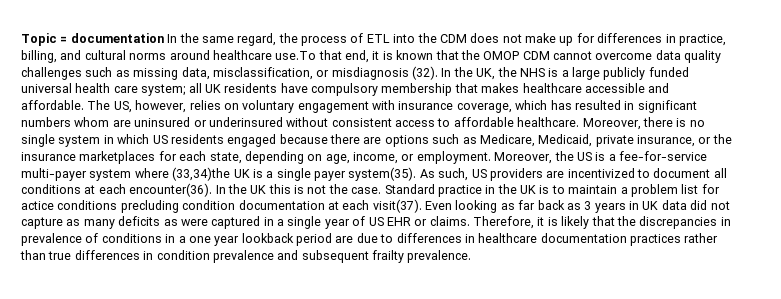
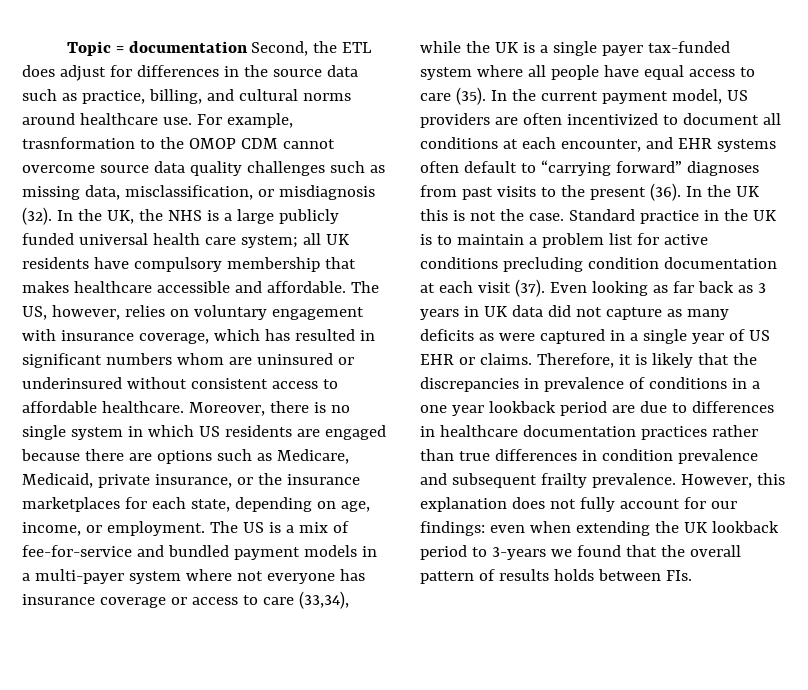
[167,33,676,46] In the same regard, the process of ETL into the CDM does not make up for differences in -> [251,41,373,56] [22,65,358,81] [22,89,77,101] Second, the ETL does adjust for differences in the source data such as
[275,50,459,63] use.To that end, it is known that -> [162,113,293,128] [22,137,155,149] use. For example, trasnformation to
(653, 56) none -> [99,165,149,173] source
(224, 139) none -> [296,429,320,437] are
[494,151,574,164] Moreover, the -> [209,521,238,533] The
[619,151,707,161] [21,167,231,181] fee-for-service multi-payer system where (33,34)the -> [298,521,349,533] [22,545,377,560] [22,569,365,584] [22,591,349,609] [420,41,490,53] mix of fee-for-service and bundled payment models in a multi-payer system where not everyone has insurance coverage or access to care (33,34), while the
[348,167,469,181] system(35). As such, -> [647,41,730,53] [420,65,755,80] [420,87,722,105] tax-funded system where all people have equal access to care (35). In the current payment model,
(565, 174) none -> [522,113,562,125] often
[129,183,213,197] encounter(36). -> [560,137,776,152] [420,160,759,176] [420,183,681,201] encounter, and EHR systems often default to “carrying forward” diagnoses from past visits to the present (36).
[21,201,54,210] actice -> [663,234,708,245] active
[372,199,422,213] visit(37). -> [477,279,545,297] visit (37).
(472, 256) none -> [680,473,785,488] [420,497,737,512] [420,521,779,536] [420,545,741,560] [420,569,692,584] However, this explanation does not fully account for our findings: even when extending the UK lookback period to 3-years we found that the overall pattern of results holds between FIs.

